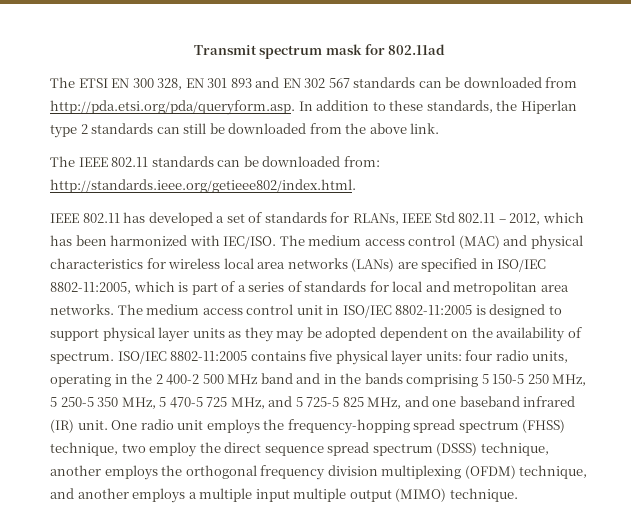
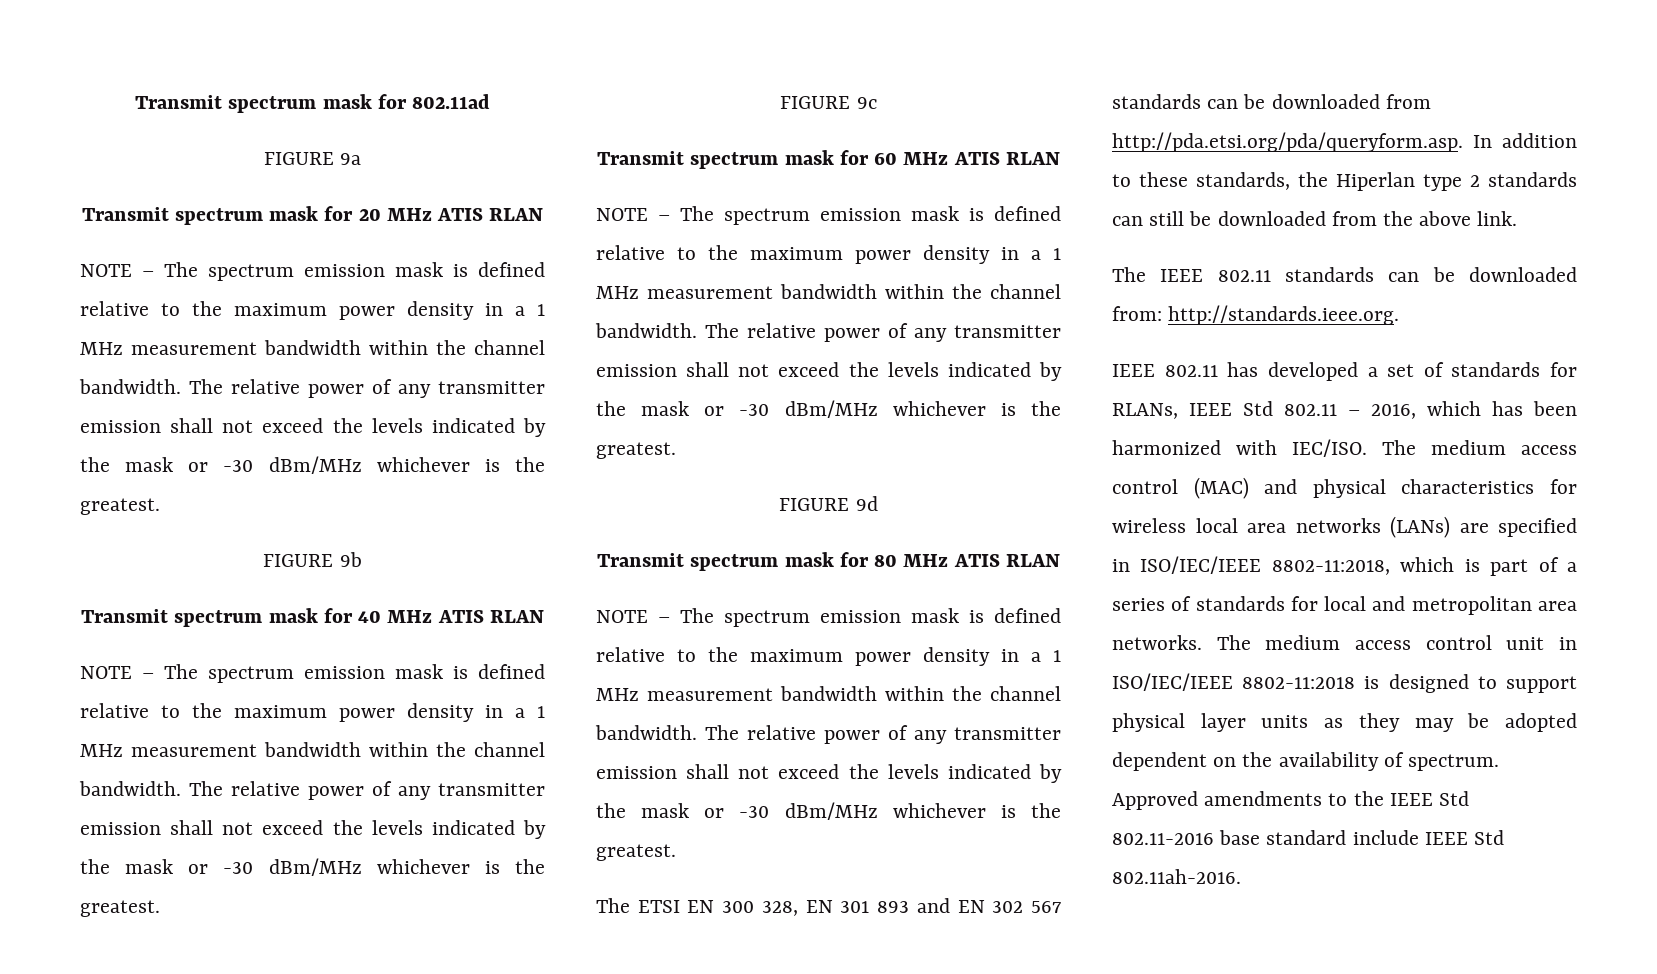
(446, 49) none -> [263,152,362,165] [81,206,544,225] [80,262,545,281] [80,301,545,320] [80,340,545,355] [79,379,545,398] [80,418,546,437] [80,456,545,474] [80,498,160,515] [263,552,362,567] [81,608,544,627] [80,664,545,683] [80,703,545,722] [80,742,545,757] [79,781,545,800] [80,820,546,839] [80,858,545,876] [80,900,160,917] [780,96,877,109] [597,150,1060,169] [596,206,1061,225] [596,245,1061,264] [596,284,1061,299] [595,323,1061,342] [596,362,1062,381] [596,400,1061,418] [596,442,676,459] [779,496,878,511] [597,552,1060,571] [596,608,1061,627] [596,647,1061,666] [596,686,1061,701] [595,725,1061,744] [596,764,1062,783] [596,802,1061,820] [596,844,676,861] // FIGURE 9a // Transmit spectrum mask for 20 MHz ATIS RLAN // NOTE – The spectrum emission mask is defined relative to the maximum power density in a 1 MHz measurement bandwidth within the channel bandwidth. The relative power of any transmitter emission shall not exceed the levels indicated by the mask or -30 dBm/MHz whichever is the greatest. // FIGURE 9b // Transmit spectrum mask for 40 MHz ATIS RLAN // NOTE – The spectrum emission mask is defined relative to the maximum power density in a 1 MHz measurement bandwidth within the channel bandwidth. The relative power of any transmitter emission shall not exceed the levels indicated by the mask or -30 dBm/MHz whichever is the greatest. // FIGURE 9c // Transmit spectrum mask for 60 MHz ATIS RLAN // NOTE – The spectrum emission mask is defined relative to the maximum power density in a 1 MHz measurement bandwidth within the channel bandwidth. The relative power of any transmitter emission shall not exceed the levels indicated by the mask or -30 dBm/MHz whichever is the greatest. // FIGURE 9d // Transmit spectrum mask for 80 MHz ATIS RLAN // NOTE – The spectrum emission mask is defined relative to the maximum power density in a 1 MHz measurement bandwidth within the channel bandwidth. The relative power of any transmitter emission shall not exceed the levels indicated by the mask or -30 dBm/MHz whichever is the greatest.
[50,179,356,193] http://standards.ieee.org/getieee802/index.html. -> [1168,305,1400,325] http://standards.ieee.org.
[509,213,541,225] 2012, -> [1371,404,1416,419] 2016,
[497,259,547,272] [50,282,131,294] ISO/IEC 8802-11:2005, -> [1140,556,1390,575] ISO/IEC/IEEE 8802-11:2018,
[342,305,473,318] ISO/IEC 8802-11:2005 -> [1112,673,1356,691] ISO/IEC/IEEE 8802-11:2018
[117,350,569,365] [50,373,587,387] [50,396,576,409] [50,419,566,434] [50,442,549,457] [50,465,588,480] [50,488,518,503] ISO/IEC 8802-11:2005 contains five physical layer units: four radio units, operating in the 2 400-2 500 MHz band and in the bands comprising 5 150-5 250 MHz, 5 250-5 350 MHz, 5 470-5 725 MHz, and 5 725-5 825 MHz, and one baseband infrared (IR) unit. One radio unit employs the frequency-hopping spread spectrum (FHSS) technique, two employ the direct sequence spread spectrum (DSSS) technique, another employs the orthogonal frequency division multiplexing (OFDM) technique, and another employs a multiple input multiple output (MIMO) technique. -> [1112,791,1470,810] [1112,830,1505,845] [1112,869,1241,884] Approved amendments to the IEEE Std 802.11-2016 base standard include IEEE Std 802.11ah-2016.

